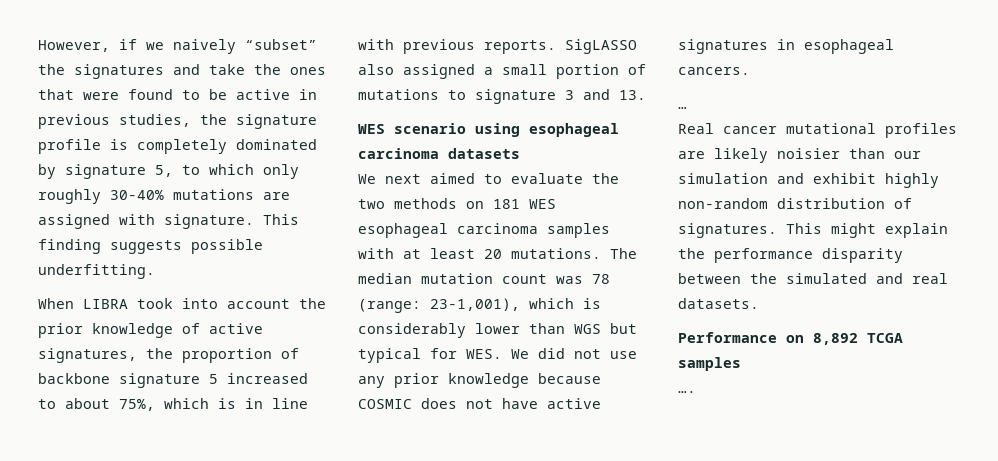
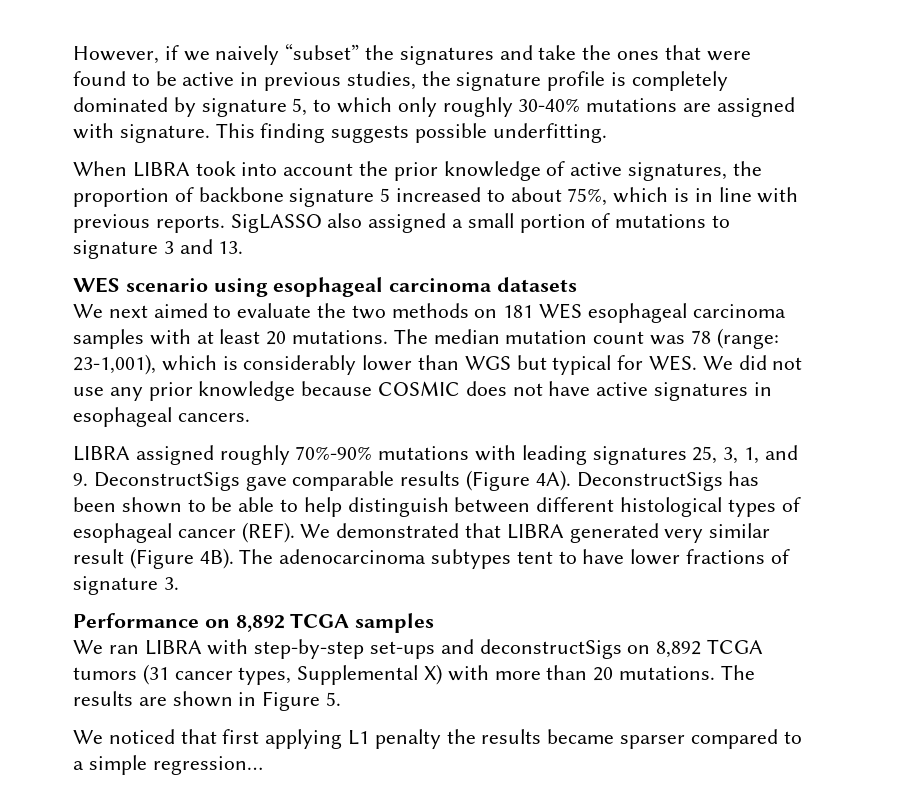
[678,107,687,109] [678,123,957,138] [678,148,921,163] [678,173,939,188] [678,198,912,209] [678,223,948,238] [678,248,903,263] [678,273,948,284] [678,298,759,309] … // Real cancer mutational profiles are likely noisier than our simulation and exhibit highly non-random distribution of signatures. This might explain the performance disparity between the simulated and real datasets. -> [73,445,798,465] [73,470,760,491] [73,497,801,517] [73,522,771,543] [73,548,790,569] [73,576,179,595] LIBRA assigned roughly 70%-90% mutations with leading signatures 25, 3, 1, and 9. DeconstructSigs gave comparable results (Figure 4A). DeconstructSigs has been shown to be able to help distinguish between different histological types of esophageal cancer (REF). We demonstrated that LIBRA generated very similar result (Figure 4B). The adenocarcinoma subtypes tent to have lower fractions of signature 3.
[678,391,696,393] …. -> [73,639,764,659] [73,664,755,685] [73,691,342,711] [73,729,802,749] [73,755,263,775] We ran LIBRA with step-by-step set-ups and deconstructSigs on 8,892 TCGA tumors (31 cancer types, Supplemental X) with more than 20 mutations. The results are shown in Figure 5. // We noticed that first applying L1 penalty the results became sparser compared to a simple regression…

